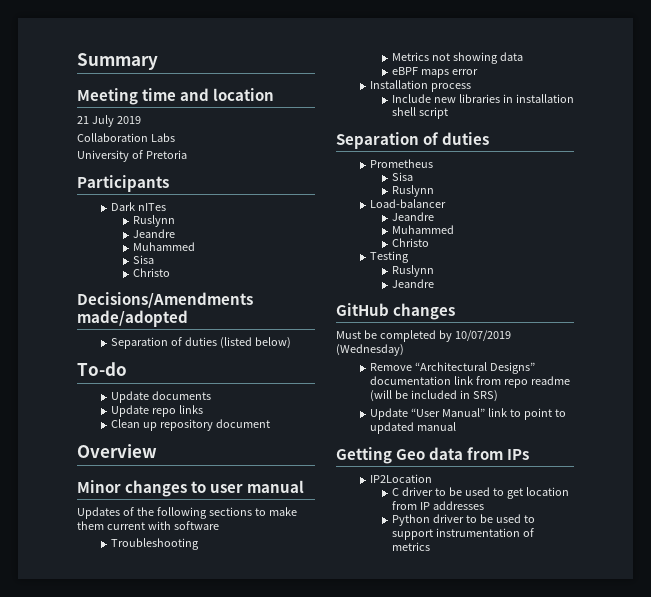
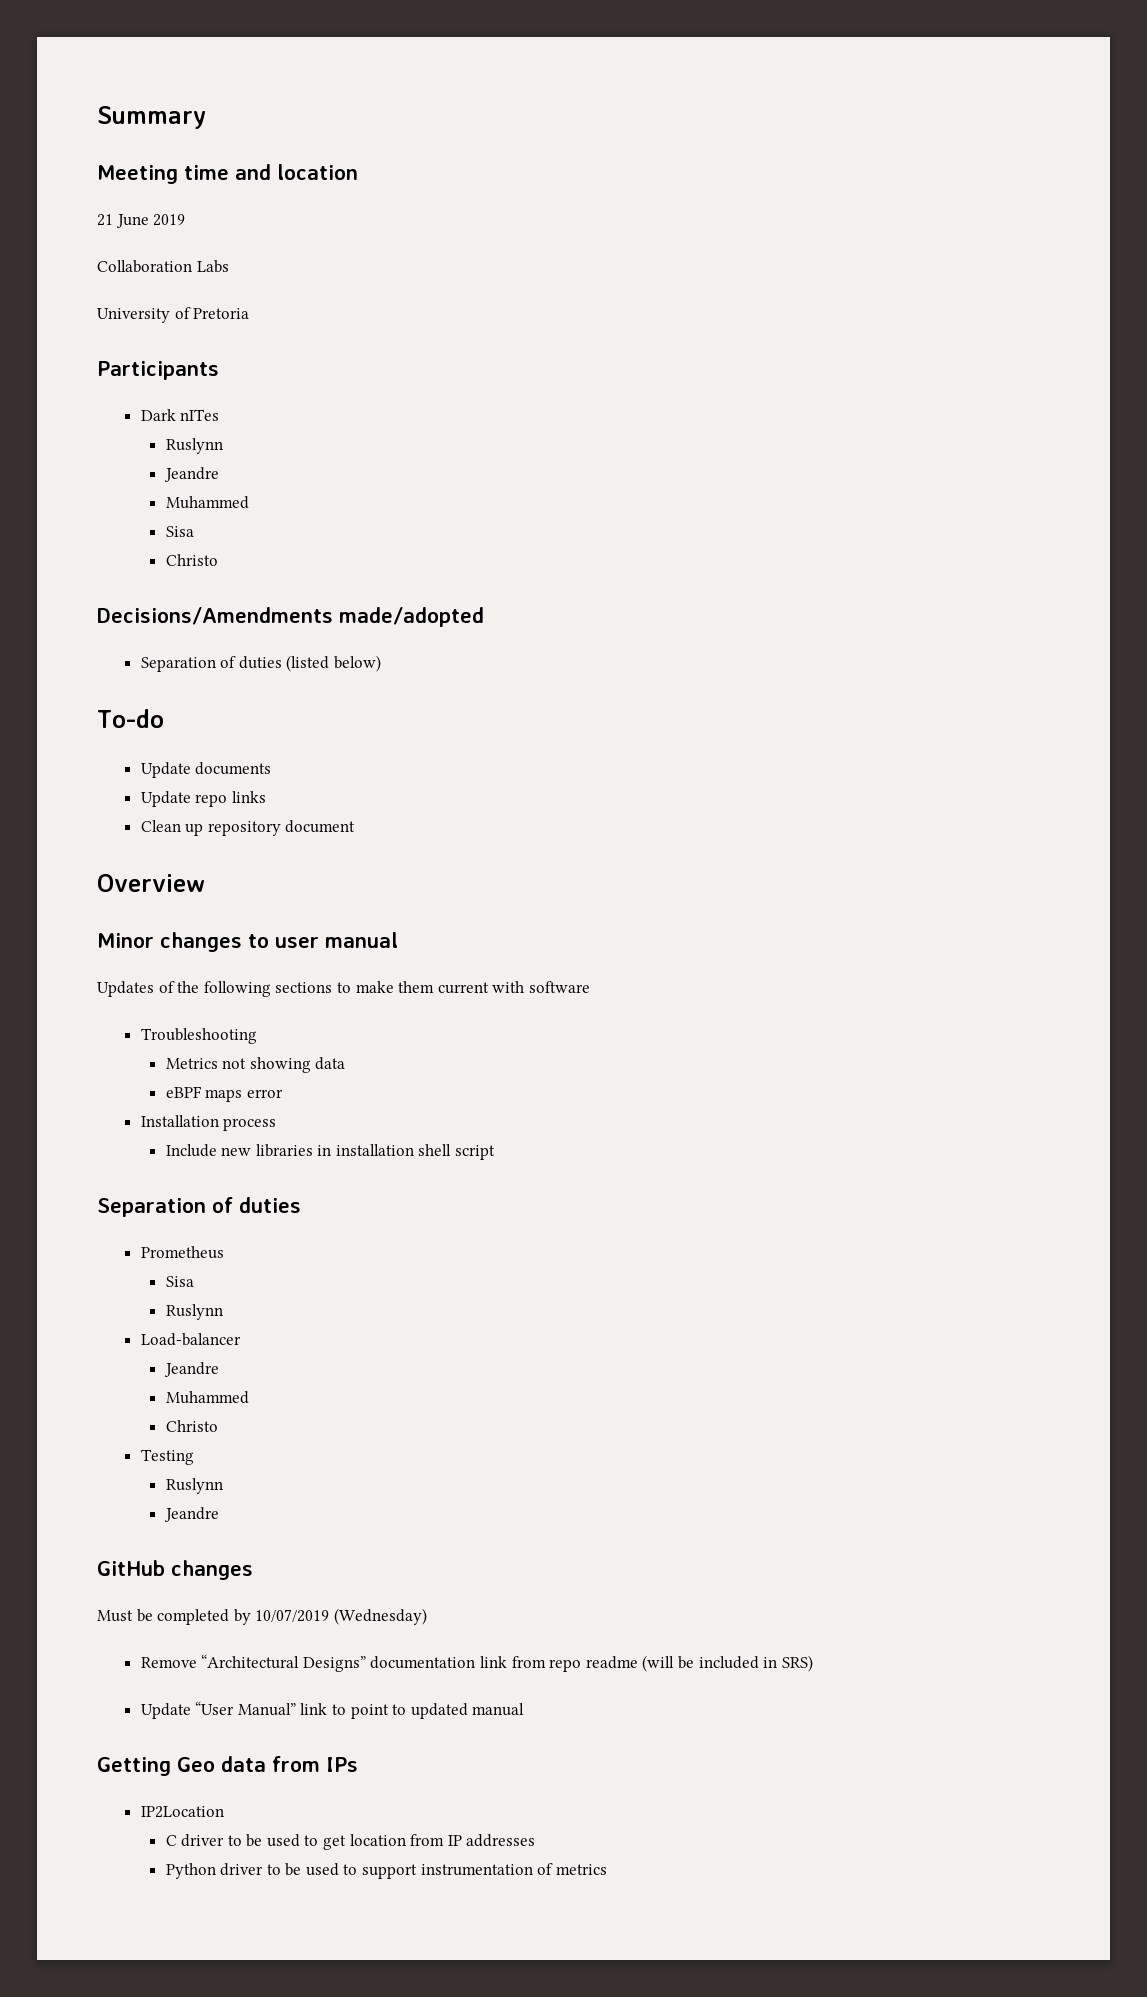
[91,115,114,127] July -> [115,214,149,228] June

